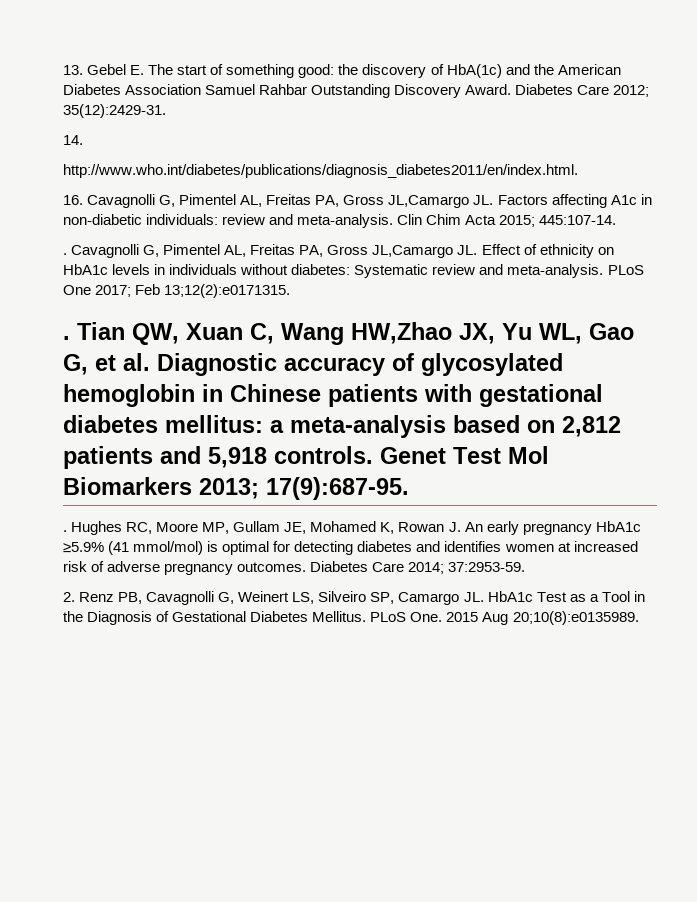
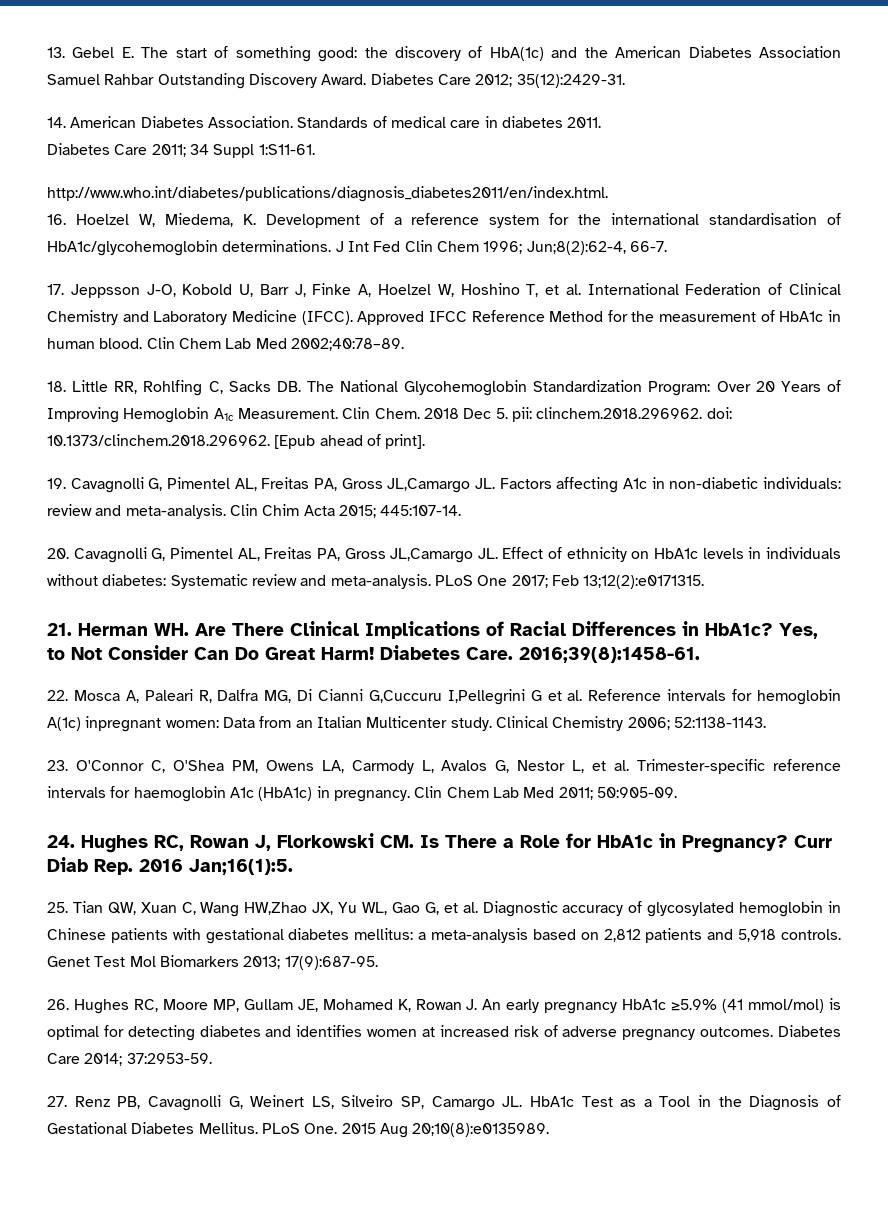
[63,164,578,178] [63,195,83,205] // http://www.who.int/diabetes/publications/diagnosis_diabetes2011/en/index.html. // 16. -> [70,116,602,128] [47,143,315,158] [47,186,608,202] [47,213,842,228] [47,240,667,256] [47,283,842,298] [47,310,841,325] [47,337,404,351] [47,380,841,396] [47,407,732,423] [47,434,426,449] [47,478,66,489] American Diabetes Association. Standards of medical care in diabetes 2011. // Diabetes Care 2011; 34 Suppl 1:S11-61. // http://www.who.int/diabetes/publications/diagnosis_diabetes2011/en/index.html. // 16. Hoelzel W, Miedema, K. Development of a reference system for the international standardisation of HbA1c/glycohemoglobin determinations. J Int Fed Clin Chem 1996; Jun;8(2):62-4, 66-7. // 17. Jeppsson J-O, Kobold U, Barr J, Finke A, Hoelzel W, Hoshino T, et al. International Federation of Clinical Chemistry and Laboratory Medicine (IFCC). Approved IFCC Reference Method for the measurement of HbA1c in human blood. Clin Chem Lab Med 2002;40:78–89. // 18. Little RR, Rohlfing C, Sacks DB. The National Glycohemoglobin Standardization Program: Over 20 Years of Improving Hemoglobin A1c Measurement. Clin Chem. 2018 Dec 5. pii: clinchem.2018.296962. doi: 10.1373/clinchem.2018.296962. [Epub ahead of print]. // 19.
[63,253,67,255] . -> [47,548,69,559] 20.
[63,336,70,340] . -> [47,621,818,639] [47,645,700,663] [47,689,841,705] [47,716,766,732] [47,759,841,774] [47,786,677,802] [47,833,832,853] [47,857,293,875] [47,902,68,913] 21. Herman WH. Are There Clinical Implications of Racial Differences in HbA1c? Yes, to Not Consider Can Do Great Harm! Diabetes Care. 2016;39(8):1458-61. // 22. Mosca A, Paleari R, Dalfra MG, Di Cianni G,Cuccuru I,Pellegrini G et al. Reference intervals for hemoglobin A(1c) inpregnant women: Data from an Italian Multicenter study. Clinical Chemistry 2006; 52:1138-1143. // 23. O'Connor C, O'Shea PM, Owens LA, Carmody L, Avalos G, Nestor L, et al. Trimester-specific reference intervals for haemoglobin A1c (HbA1c) in pregnancy. Clin Chem Lab Med 2011; 50:905-09. // 24. Hughes RC, Rowan J, Florkowski CM. Is There a Role for HbA1c in Pregnancy? Curr Diab Rep. 2016 Jan;16(1):5. // 25.
[63,530,67,532] . -> [47,999,69,1010] 26.
[63,592,75,602] 2. -> [47,1096,67,1107] 27.

